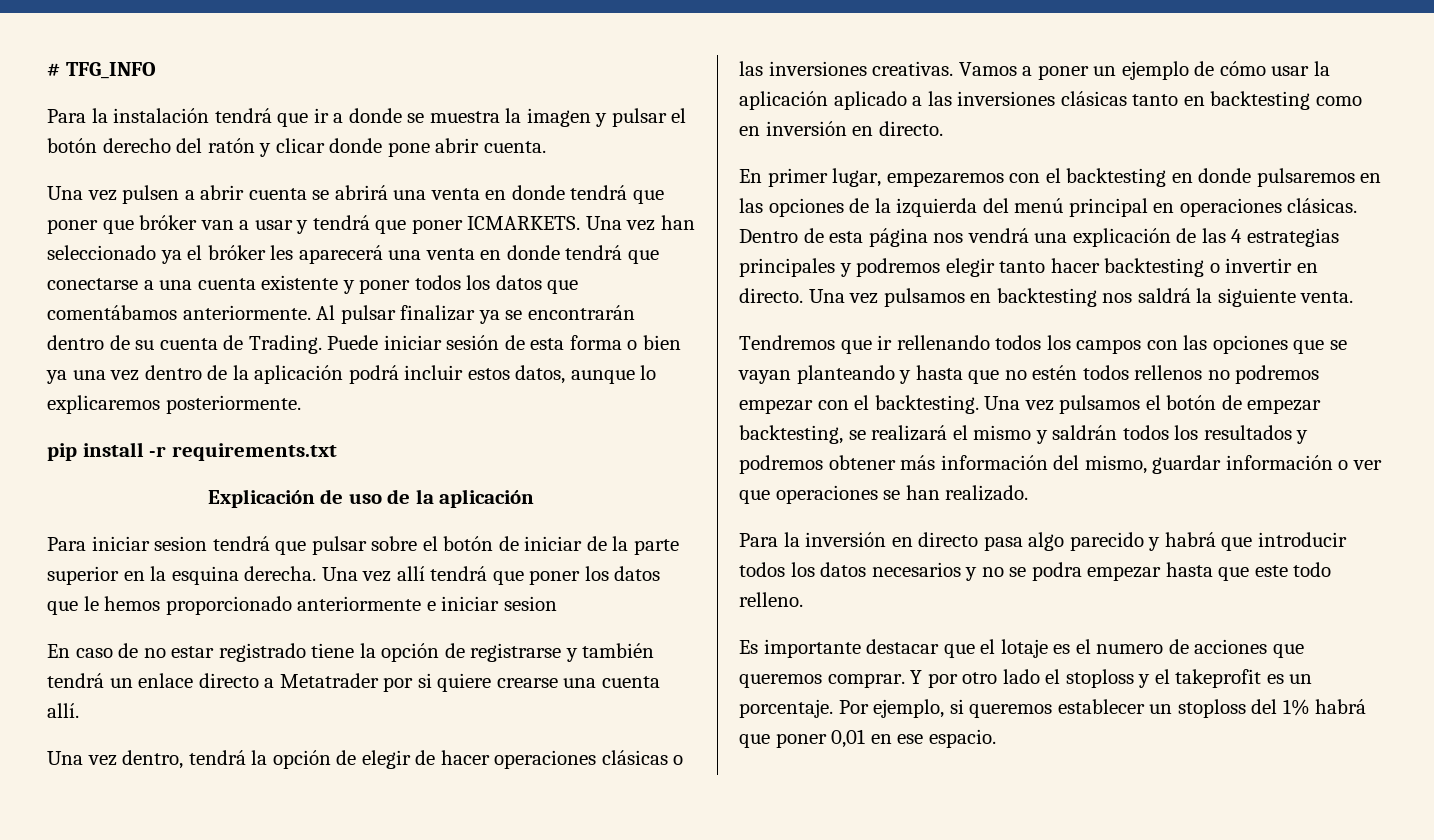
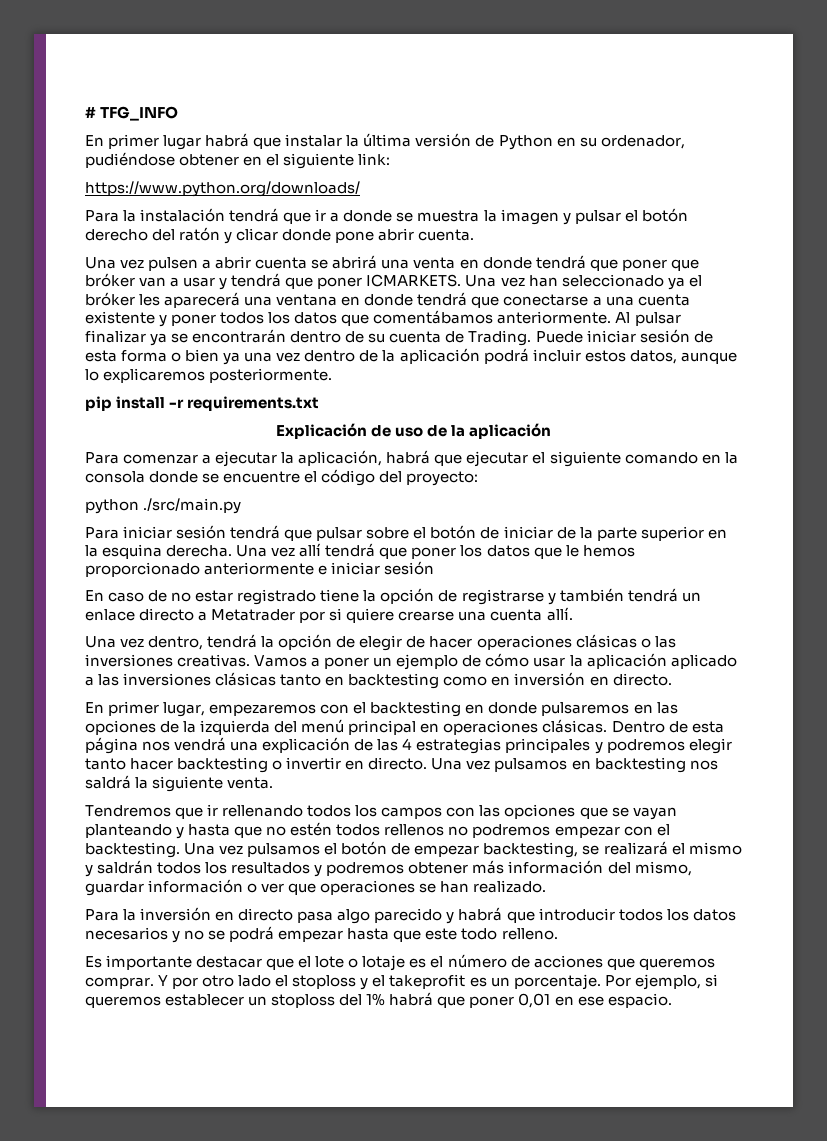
(156, 70) none -> [85,133,685,150] [85,152,391,169] [85,181,360,197] // En primer lugar habrá que instalar la última versión de Python en su ordenador, pudiéndose obtener en el siguiente link: // https://www.python.org/downloads/
[425,248,475,260] venta -> [276,294,338,306] ventana
(535, 498) none -> [85,450,738,467] [85,469,479,486] [85,498,242,514] // Para comenzar a ejecutar la aplicación, habrá que ejecutar el siguiente comando en la consola donde se encuentre el código del proyecto: // python ./src/main.py
[154,536,208,551] sesion -> [176,525,227,539] sesión
[503,596,557,611] sesion -> [384,561,435,575] sesión
[1031,562,1082,581] podra -> [229,926,275,942] podrá
(996, 646) none -> [315,956,359,968] lote o
[1096,644,1164,654] numero -> [447,954,507,968] número

